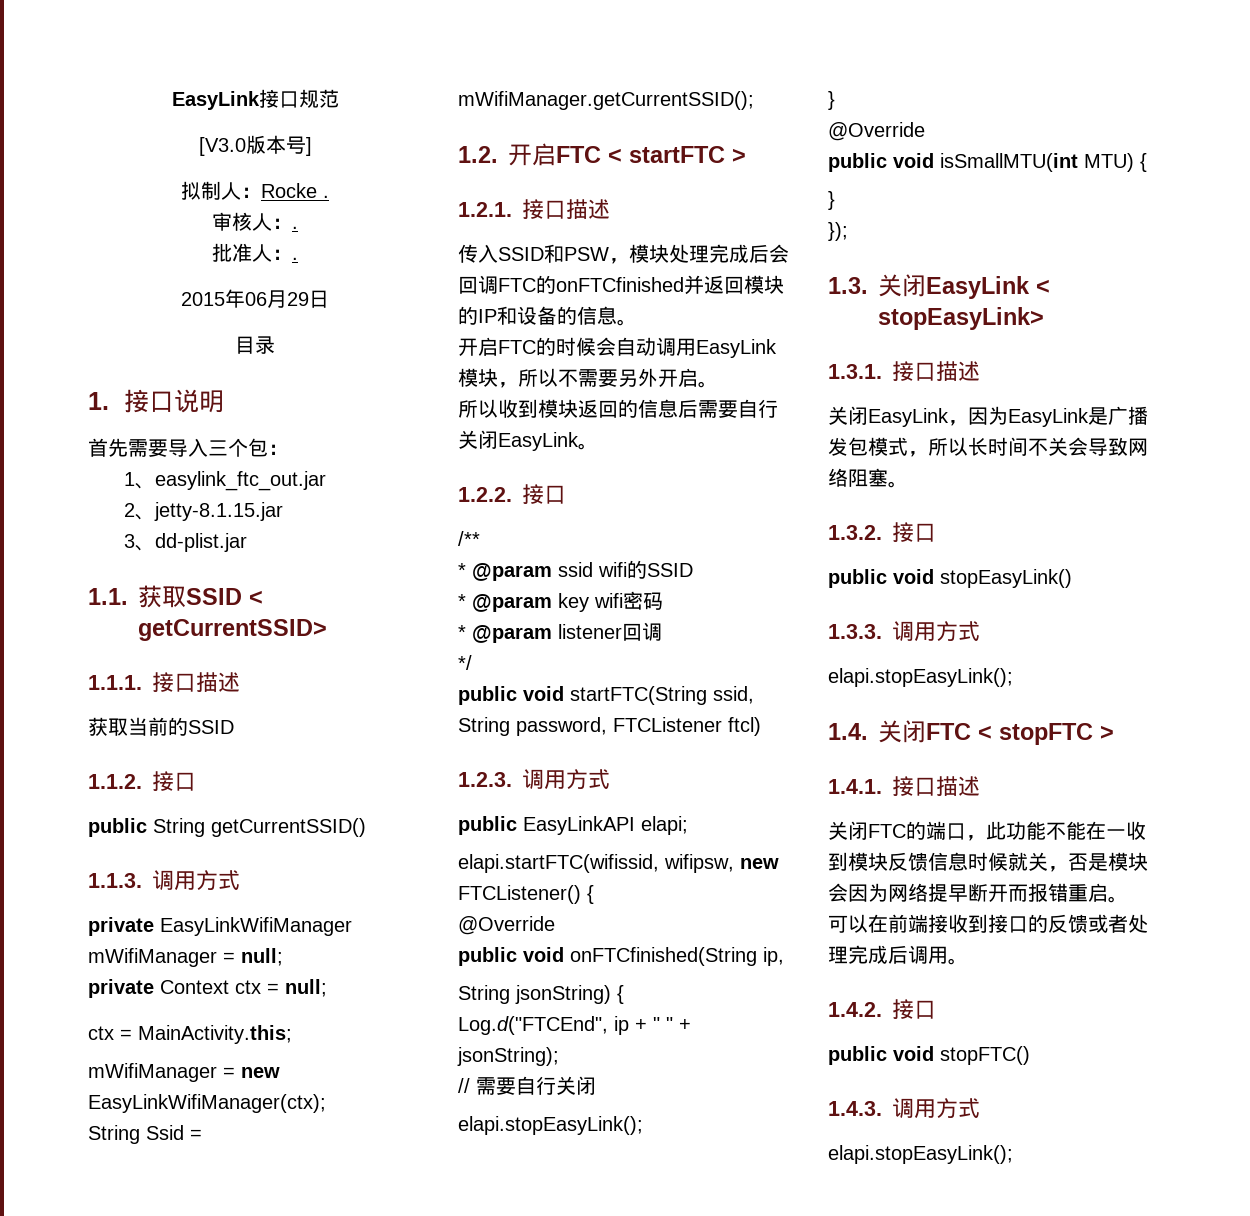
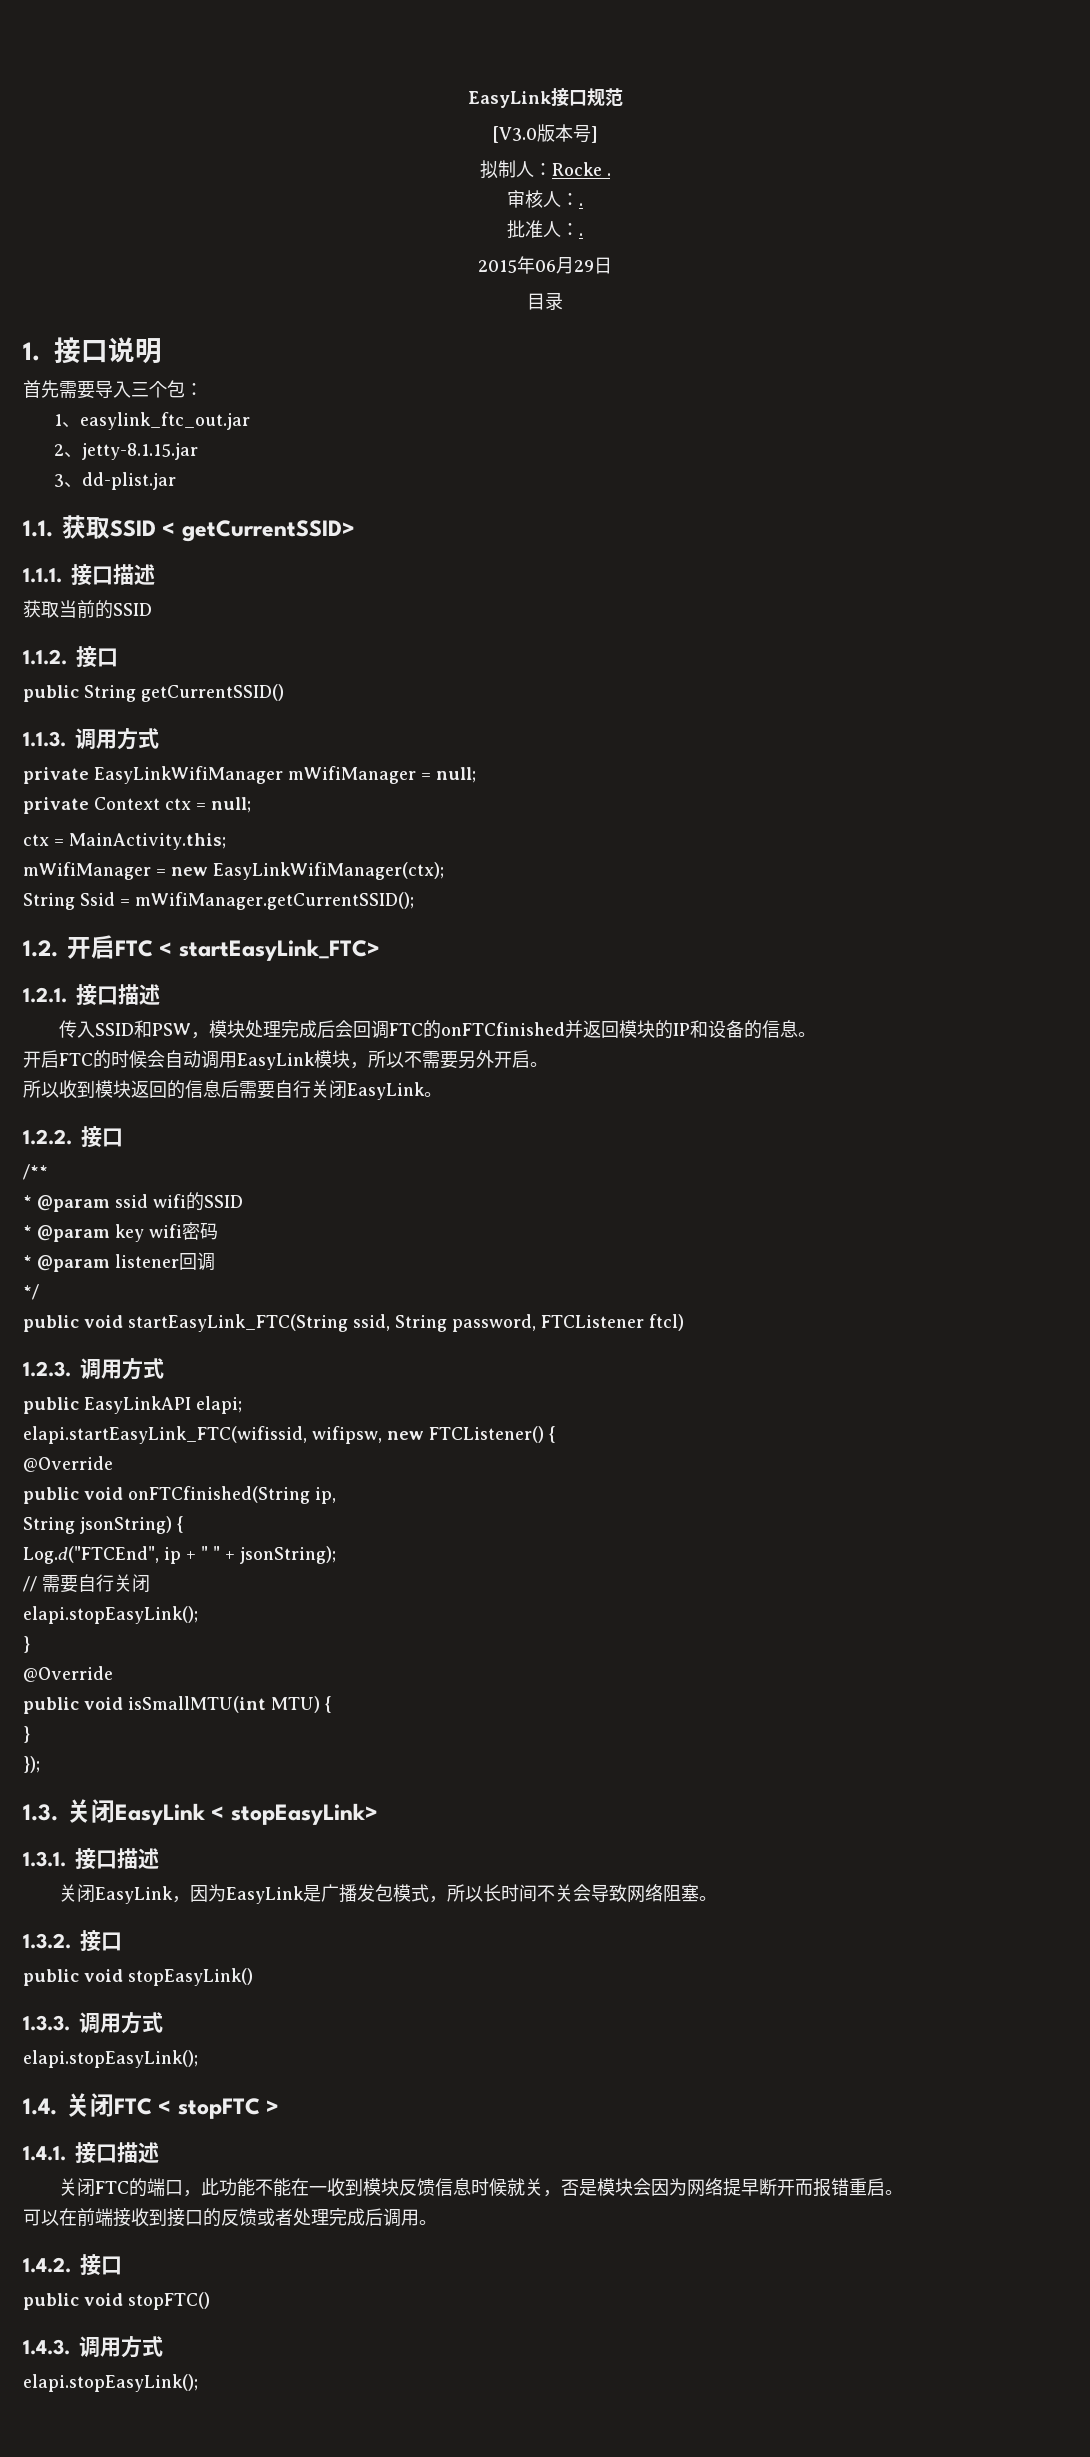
[629,146,746,163] startFTC > -> [178,939,380,961] startEasyLink_FTC>
[570,686,707,705] startFTC(String -> [128,1314,348,1332] startEasyLink_FTC(String
[458,854,659,873] elapi.startFTC(wifissid, -> [23,1426,307,1444] elapi.startEasyLink_FTC(wifissid,

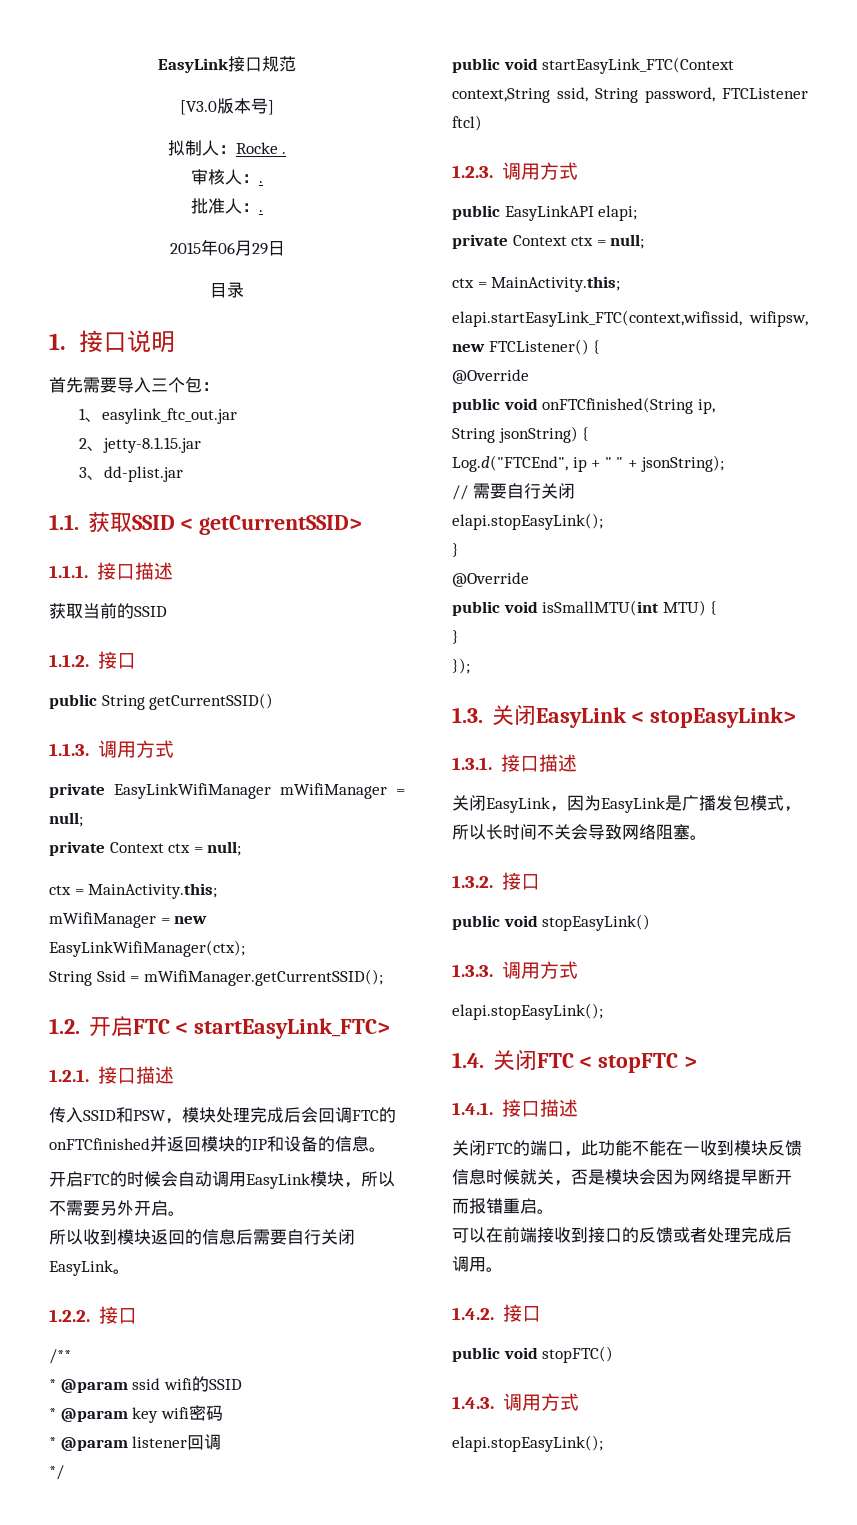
[128,1314,348,1332] startEasyLink_FTC(String -> [542,57,735,74] [452,88,550,103] startEasyLink_FTC(Context context,String
[23,1426,307,1444] elapi.startEasyLink_FTC(wifissid, -> [452,234,645,249] [452,276,621,292] [452,310,742,327] private Context ctx = null; // ctx = MainActivity.this; // elapi.startEasyLink_FTC(context,wifissid,

